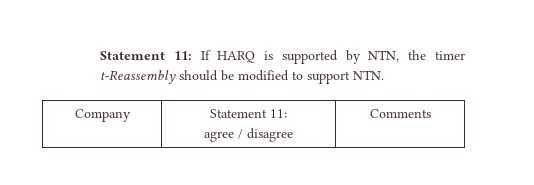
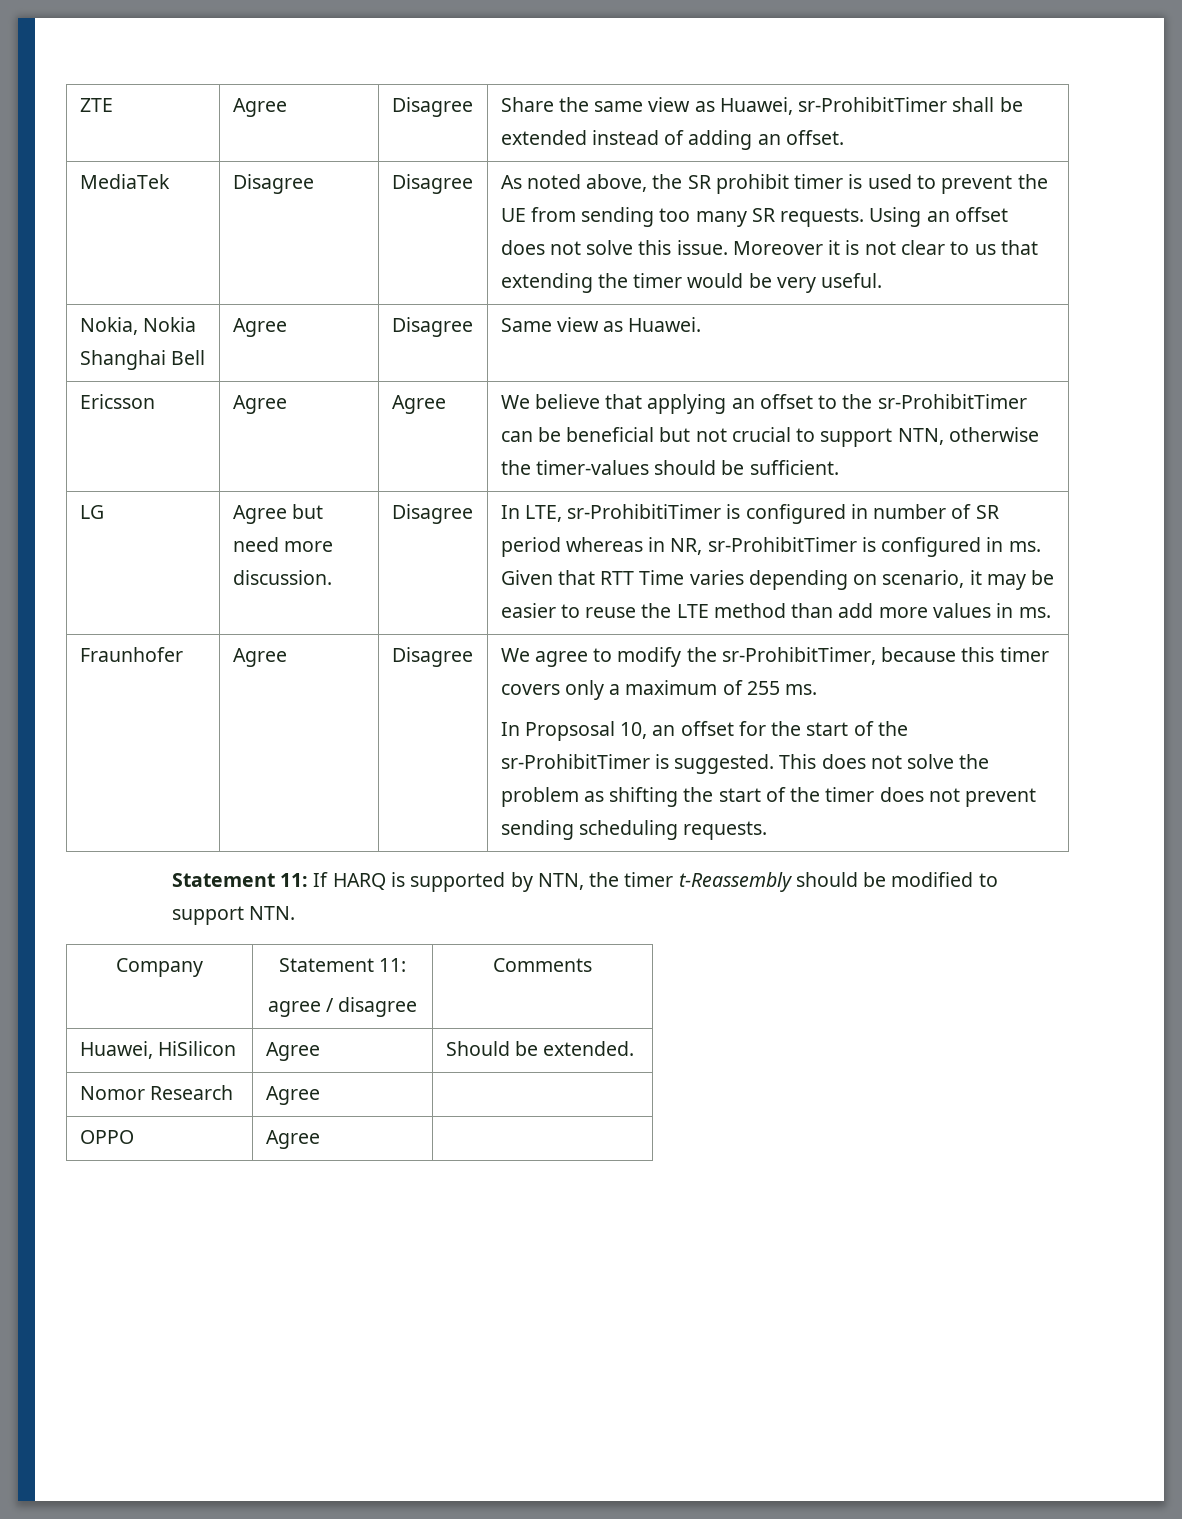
(100, 55) none -> [79,98,113,112] [232,98,287,117] [391,97,473,117] [500,97,1023,115] [500,130,844,150] [79,174,170,189] [232,174,314,194] [391,174,473,194] [500,174,1048,194] [500,207,1009,227] [500,240,1038,255] [500,273,883,293] [79,317,196,335] [79,350,205,370] [232,318,287,337] [391,317,473,337] [500,317,702,332] [79,394,155,409] [232,395,287,414] [391,395,446,414] [500,394,1027,414] [500,427,1040,447] [500,460,839,475] [79,505,104,519] [232,504,323,524] [232,537,333,552] [232,570,332,585] [391,504,473,524] [500,504,999,524] [500,537,1041,557] [500,570,1055,590] [500,603,1051,618] [79,647,183,662] [232,648,287,667] [391,647,473,667] [500,647,1049,667] [500,680,818,700] [500,721,909,741] [500,754,990,774] [500,787,1037,807] [500,820,768,840] ZTE | Agree | Disagree | Share the same view as Huawei, sr-ProhibitTimer shall be extended instead of adding an offset. // MediaTek | Disagree | Disagree | As noted above, the SR prohibit timer is used to prevent the UE from sending too many SR requests. Using an offset does not solve this issue. Moreover it is not clear to us that extending the timer would be very useful. // Nokia, Nokia Shanghai Bell | Agree | Disagree | Same view as Huawei. // Ericsson | Agree | Agree | We believe that applying an offset to the sr-ProhibitTimer can be beneficial but not crucial to support NTN, otherwise the timer-values should be sufficient. // LG | Agree but need more discussion. | Disagree | In LTE, sr-ProhibitiTimer is configured in number of SR period whereas in NR, sr-ProhibitTimer is configured in ms. Given that RTT Time varies depending on scenario, it may be easier to reuse the LTE method than add more values in ms. // Fraunhofer | Agree | Disagree | We agree to modify the sr-ProhibitTimer, because this timer covers only a maximum of 255 ms. // In Propsosal 10, an offset for the start of the sr-ProhibitTimer is suggested. This does not solve the problem as shifting the start of the timer does not prevent sending scheduling requests. //
(431, 113) none -> [79,1041,236,1059] [265,1042,320,1061] [445,1041,635,1056] [79,1085,233,1100] [265,1086,320,1105] [79,1130,134,1144] [265,1130,320,1149] // Huawei, HiSilicon | Agree | Should be extended. // Nomor Research | Agree | // OPPO | Agree |

